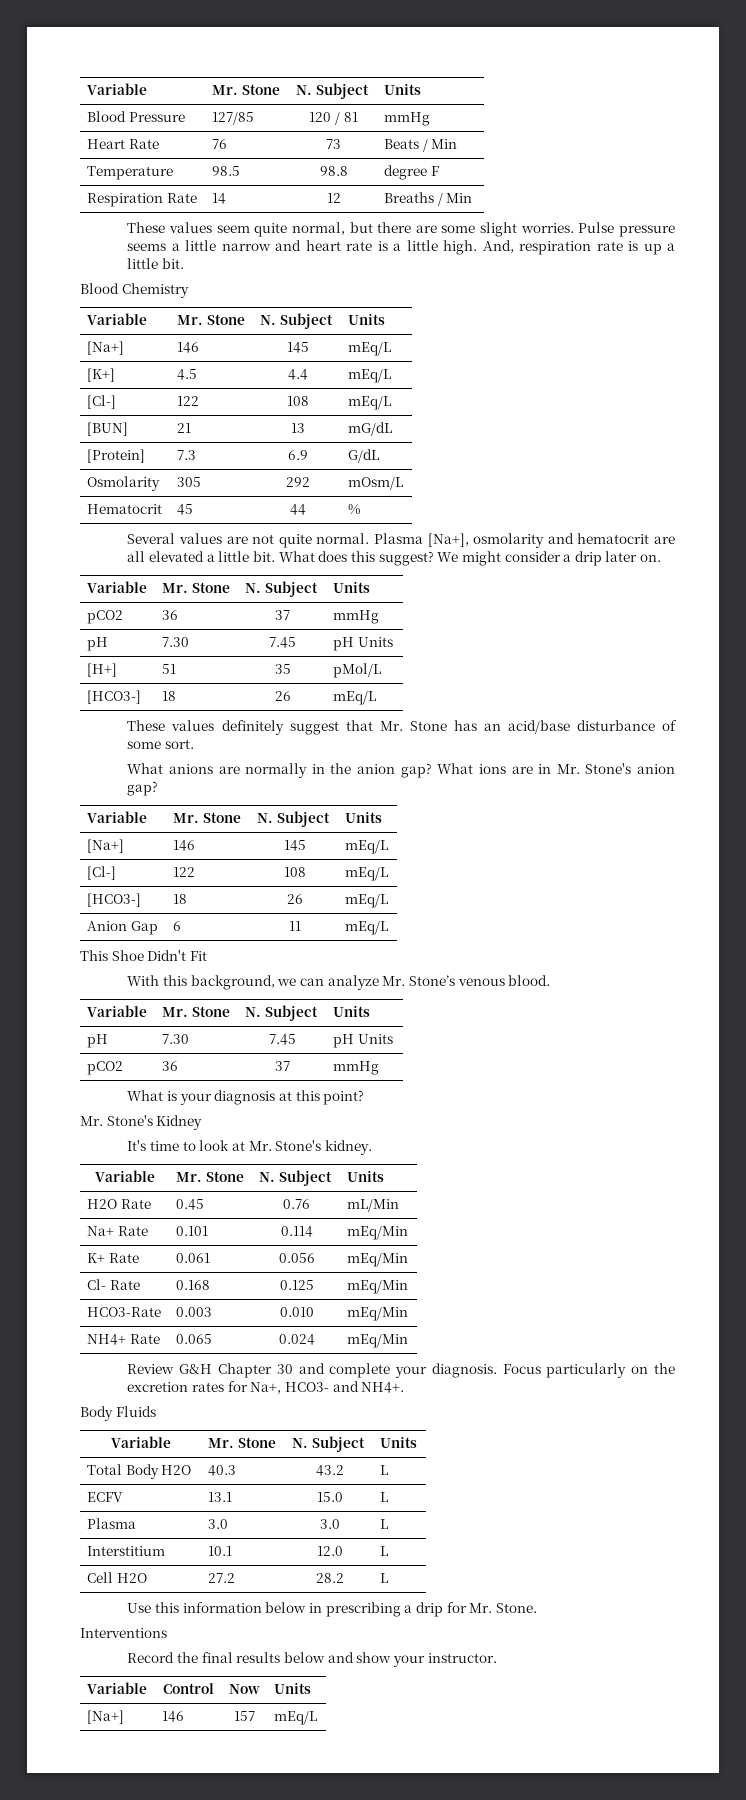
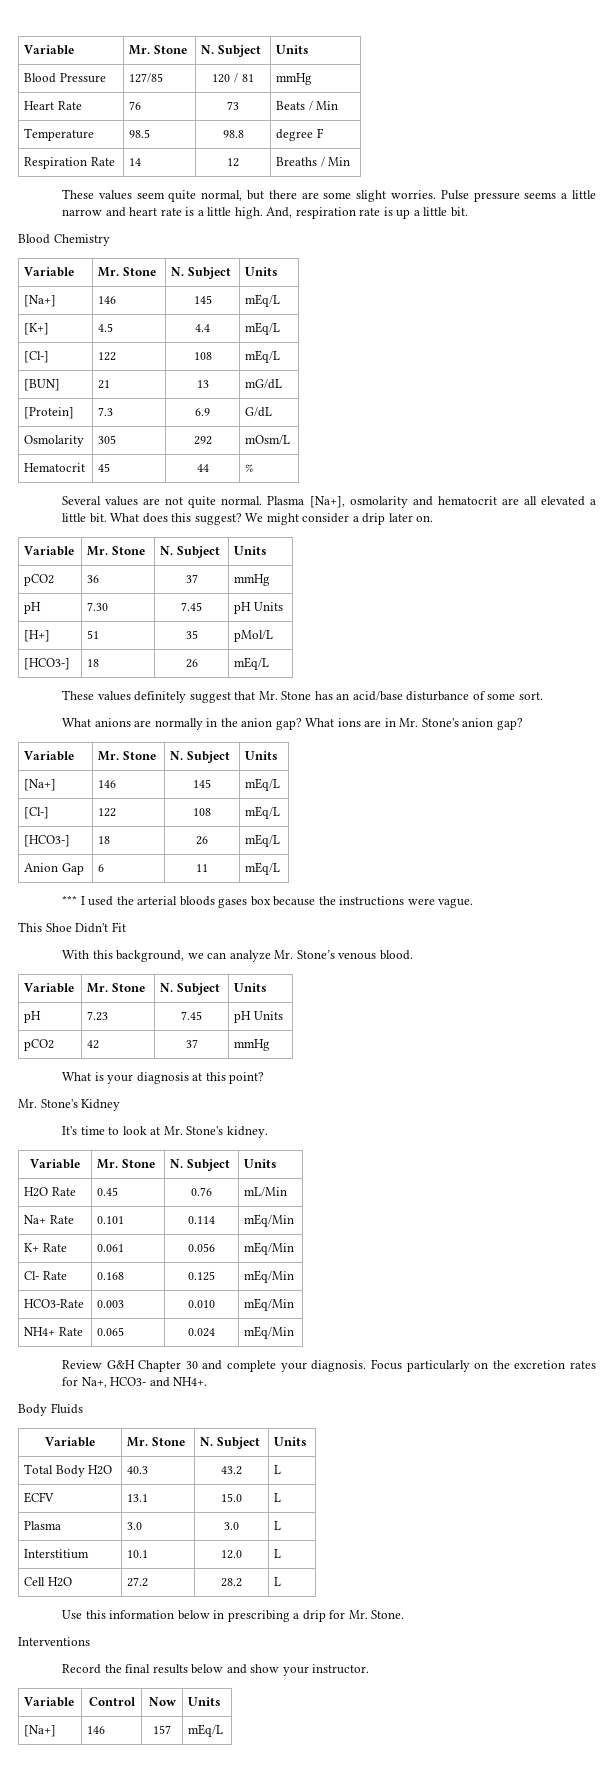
(389, 928) none -> [61,895,474,908] // *** I used the arterial bloods gases box because the instructions were vague.
[162,1034,190,1044] 7.30 -> [87,1011,109,1021] 7.23
[162,1061,179,1071] 36 -> [87,1040,100,1049] 42

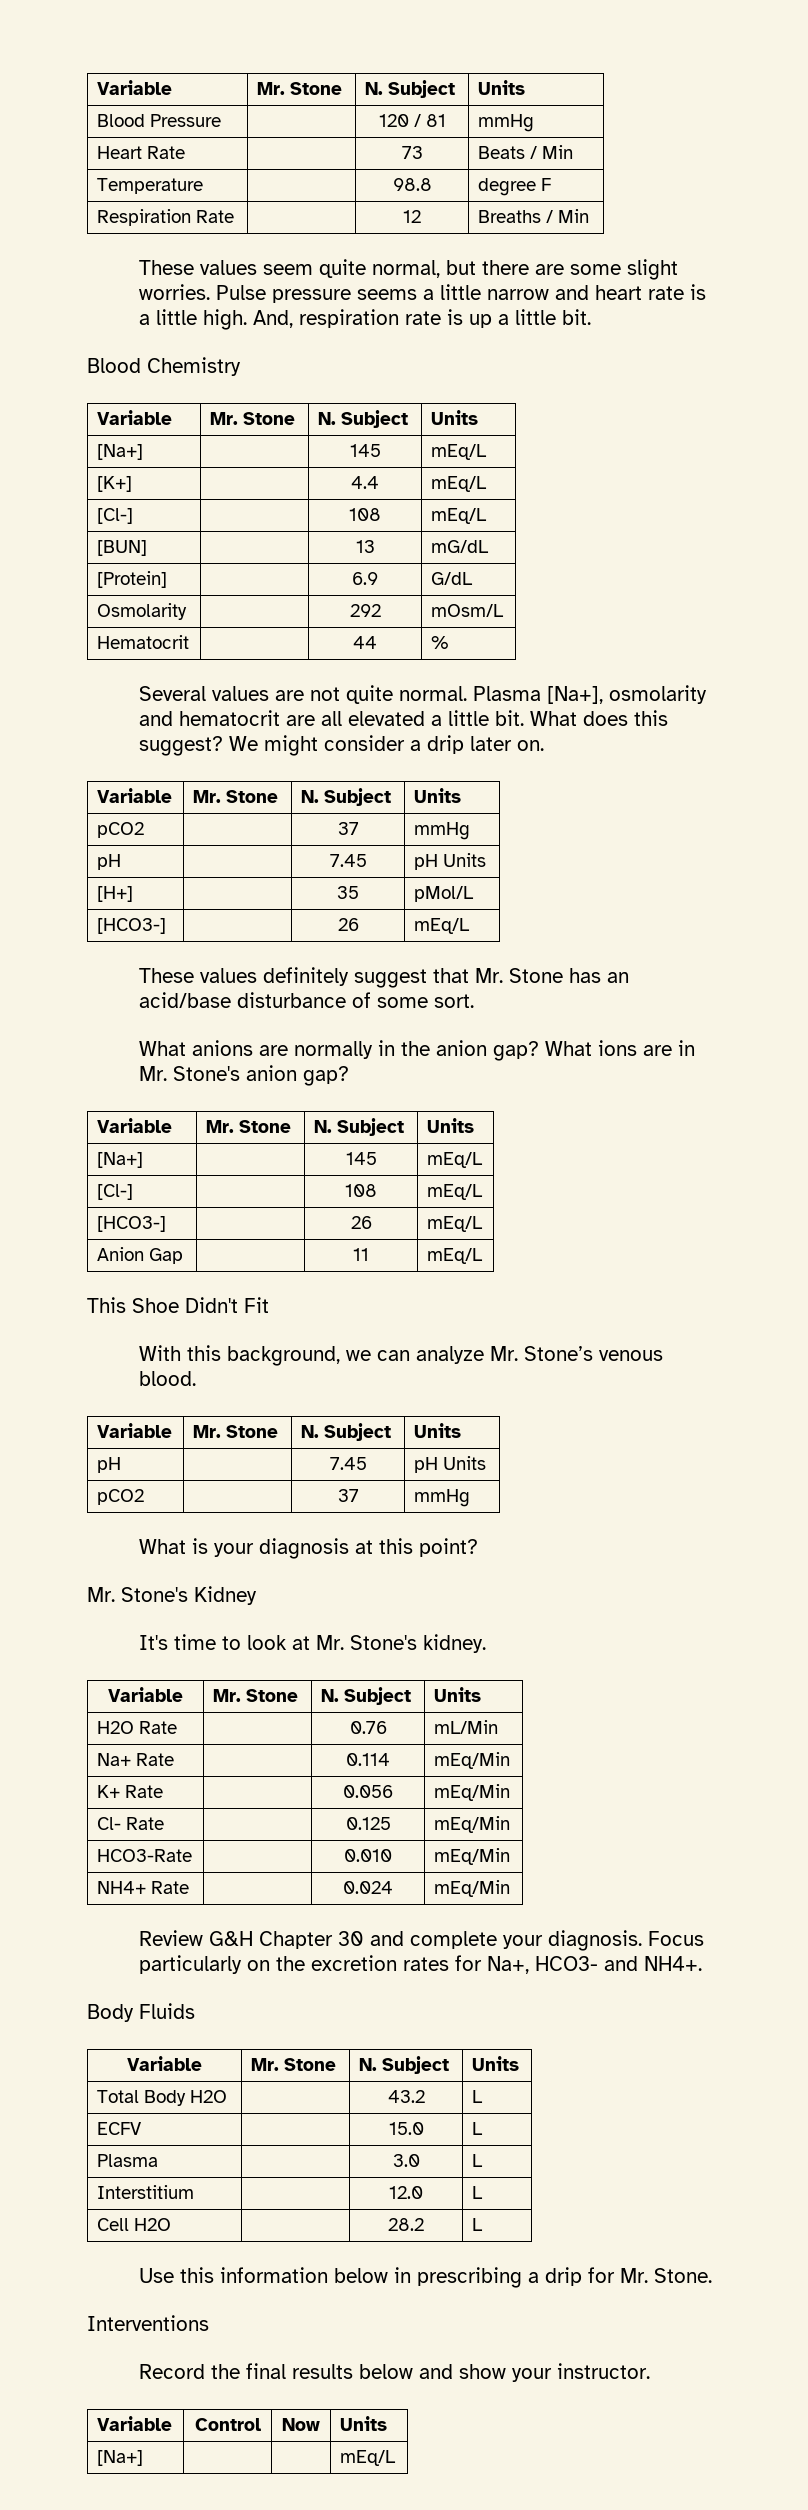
[129,73,164,83] 127/85 -> (222, 120) none
[129,101,142,110] 76 -> (186, 152) none
[129,129,151,138] 98.5 -> (204, 186) none
[129,158,142,166] 14 -> (235, 216) none
[98,296,117,304] 146 -> (144, 452) none
[98,323,114,332] 4.5 -> (133, 484) none
[98,352,117,361] 122 -> (134, 516) none
[98,380,111,389] 21 -> (148, 548) none
[98,407,114,416] 7.3 -> (168, 579) none
[98,435,117,444] 305 -> (188, 611) none
[98,463,111,472] 45 -> (190, 642) none
[87,575,100,583] 36 -> (145, 830) none
[87,602,109,611] 7.30 -> (122, 862) none
[87,630,100,639] 51 -> (134, 894) none
[87,659,100,667] 18 -> (167, 926) none
[98,780,117,788] 146 -> (144, 1160) none
[98,808,117,817] 122 -> (134, 1192) none
[98,836,111,844] 18 -> (167, 1224) none
[98,864,105,872] 6 -> (184, 1256) none
[61,895,474,908] // *** I used the arterial bloods gases box because the instructions were vague. -> (484, 1256) none
[87,1011,109,1021] 7.23 -> (122, 1465) none
[87,1040,100,1049] 42 -> (145, 1497) none
[97,1187,119,1196] 0.45 -> (178, 1727) none
[97,1216,125,1224] 0.101 -> (175, 1759) none
[97,1244,125,1252] 0.061 -> (164, 1791) none
[97,1272,125,1280] 0.168 -> (165, 1823) none
[97,1300,125,1308] 0.003 -> (193, 1855) none
[97,1327,125,1336] 0.065 -> (190, 1887) none
[127,1466,149,1474] 40.3 -> (228, 2096) none
[127,1494,149,1502] 13.1 -> (142, 2128) none
[127,1522,143,1530] 3.0 -> (159, 2160) none
[127,1550,149,1558] 10.1 -> (195, 2192) none
[127,1577,149,1587] 27.2 -> (172, 2224) none
[87,1726,106,1734] [153,1725,171,1734] 146 | 157 -> (144, 2458) |

